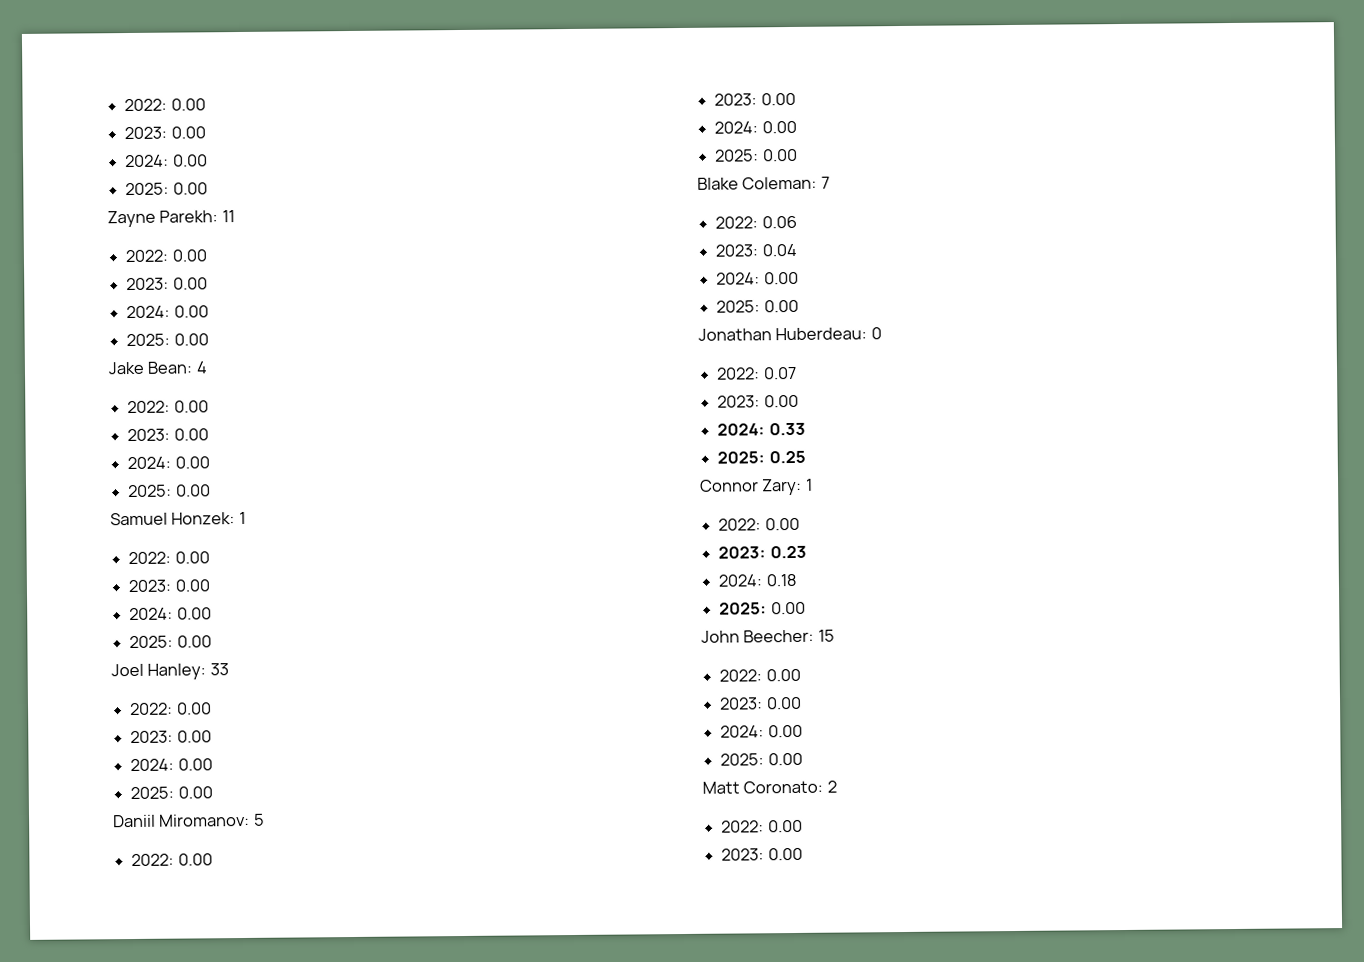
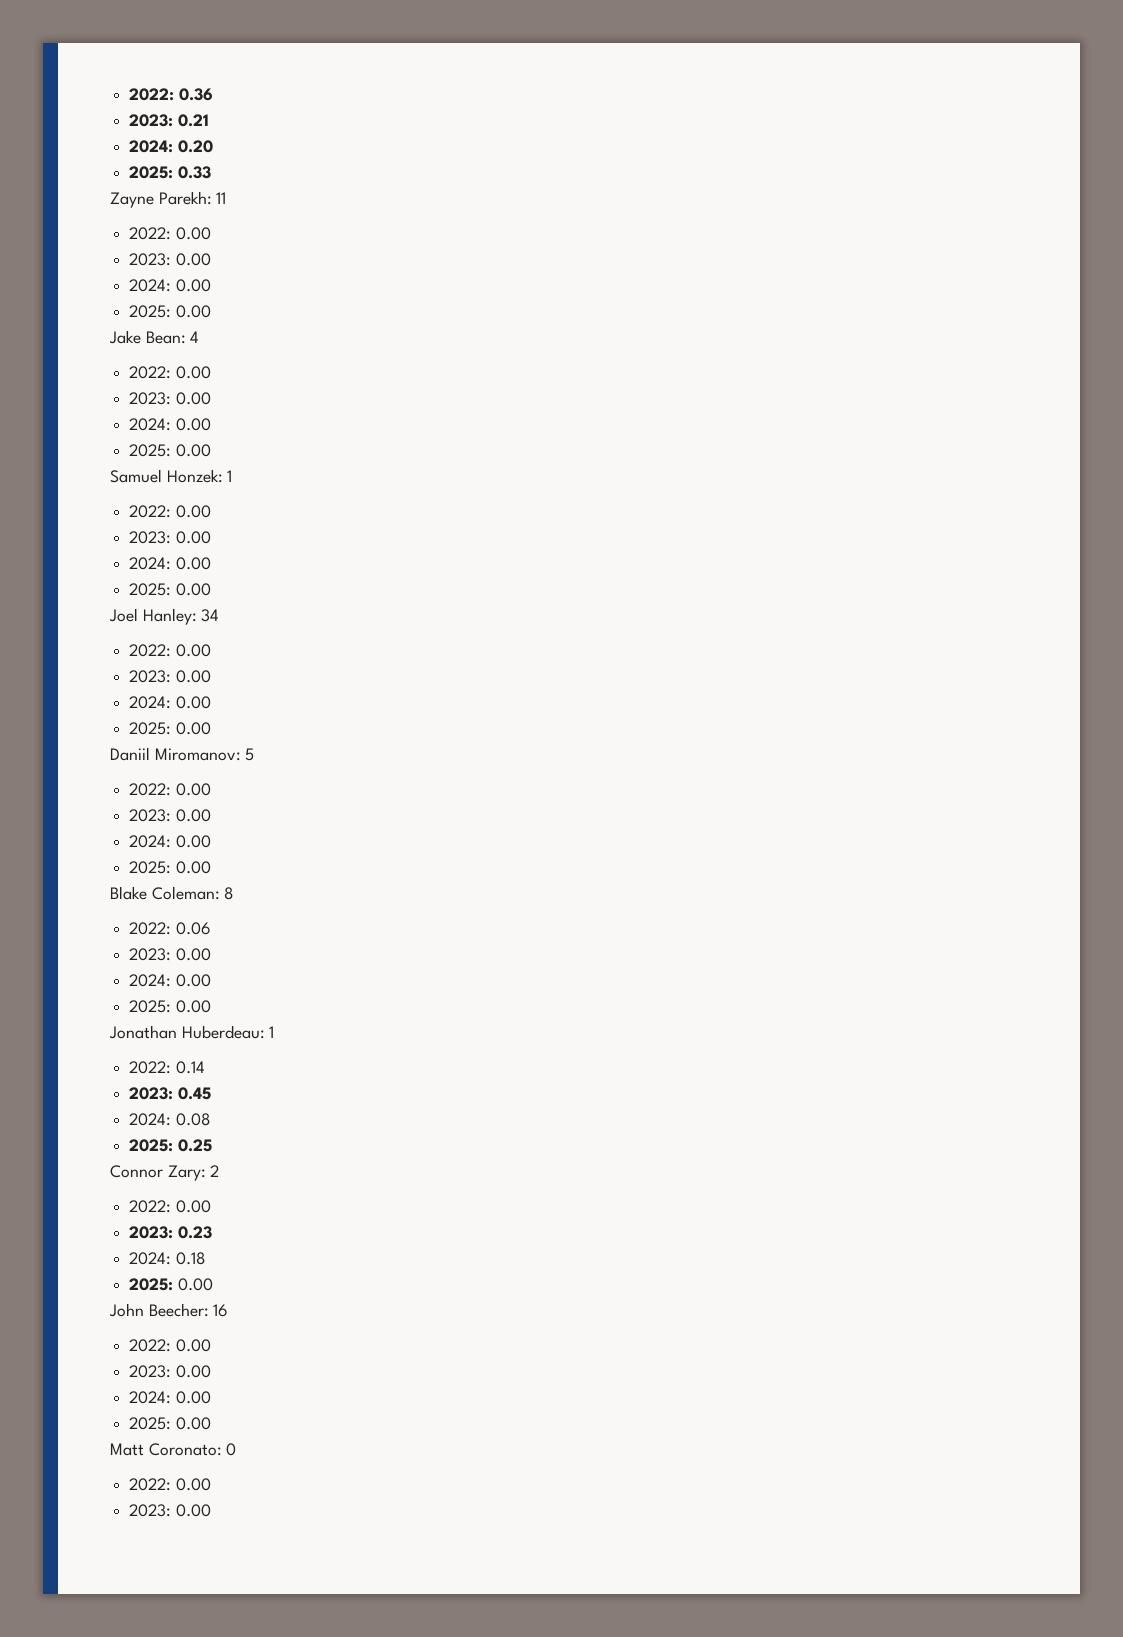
[124,98,206,112] [124,126,206,140] [125,154,208,168] [125,182,208,196] 2022: 0.00 // 2023: 0.00 // 2024: 0.00 // 2025: 0.00 -> [129,88,213,101] [129,114,209,127] [129,140,213,153] [129,166,211,179] 2022: 0.36 // 2023: 0.21 // 2024: 0.20 // 2025: 0.33
[209,663,229,676] 33 -> [201,609,220,622] 34
[820,176,830,189] 7 -> [224,887,235,900] 8
[761,243,797,257] 0.04 -> [175,948,211,961] 0.00
[870,327,882,340] [716,366,797,380] [717,394,799,408] [717,422,806,436] 0 // 2022: 0.07 // 2023: 0.00 // 2024: 0.33 -> [269,1026,275,1038] [129,1061,205,1074] [129,1087,211,1100] [129,1113,211,1126] 1 // 2022: 0.14 // 2023: 0.45 // 2024: 0.08
[804,478,813,491] 1 -> [210,1165,220,1177] 2
[817,629,835,642] 15 -> [213,1304,229,1317] 16
[826,780,837,793] 2 -> [226,1443,237,1456] 0

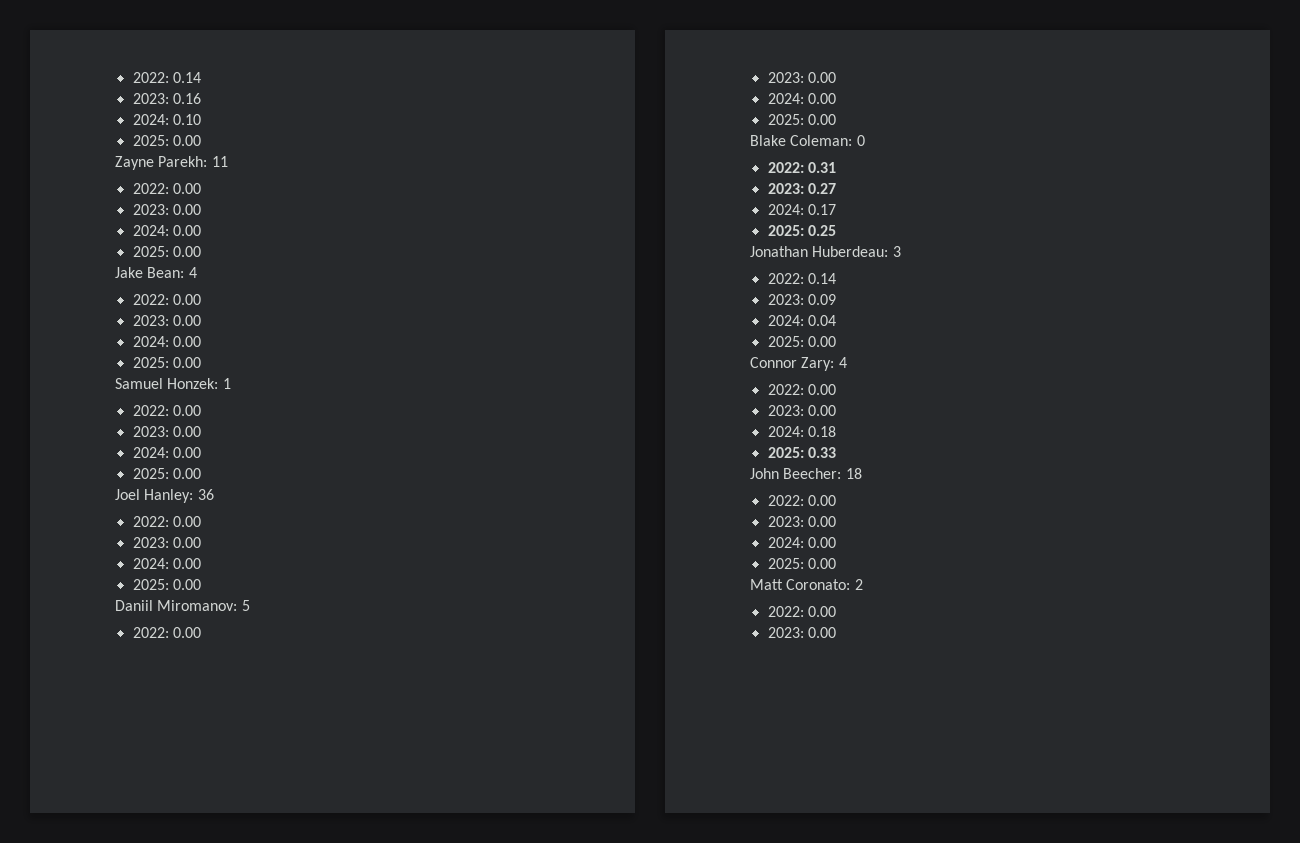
[129,88,213,101] [129,114,209,127] [129,140,213,153] [129,166,211,179] 2022: 0.36 // 2023: 0.21 // 2024: 0.20 // 2025: 0.33 -> [132,72,201,83] [132,93,201,104] [132,114,201,125] [132,135,201,146] 2022: 0.14 // 2023: 0.16 // 2024: 0.10 // 2025: 0.00
[201,609,220,622] 34 -> [197,489,214,500] 36
[224,887,235,900] [129,922,211,935] [129,948,211,961] [129,974,211,987] [129,1000,211,1013] [109,1025,275,1039] [129,1061,205,1074] [129,1087,211,1100] [129,1113,211,1126] [129,1139,212,1152] [110,1165,220,1181] [129,1200,211,1213] [129,1226,212,1239] 8 // 2022: 0.06 // 2023: 0.00 // 2024: 0.00 // 2025: 0.00 // Jonathan Huberdeau: 1 // 2022: 0.14 // 2023: 0.45 // 2024: 0.08 // 2025: 0.25 // Connor Zary: 2 // 2022: 0.00 // 2023: 0.23 -> [856,135,865,146] [767,162,836,173] [767,183,836,194] [767,204,836,215] [767,225,836,236] [750,246,901,257] [767,273,836,284] [767,294,836,305] [767,315,836,326] [767,336,836,347] [750,357,847,371] [767,384,836,395] [767,405,836,416] 0 // 2022: 0.31 // 2023: 0.27 // 2024: 0.17 // 2025: 0.25 // Jonathan Huberdeau: 3 // 2022: 0.14 // 2023: 0.09 // 2024: 0.04 // 2025: 0.00 // Connor Zary: 4 // 2022: 0.00 // 2023: 0.00
[177,1278,213,1291] 0.00 -> [807,447,836,458] 0.33
[213,1304,229,1317] 16 -> [845,468,862,479] 18
[226,1443,237,1456] 0 -> [854,579,863,590] 2

